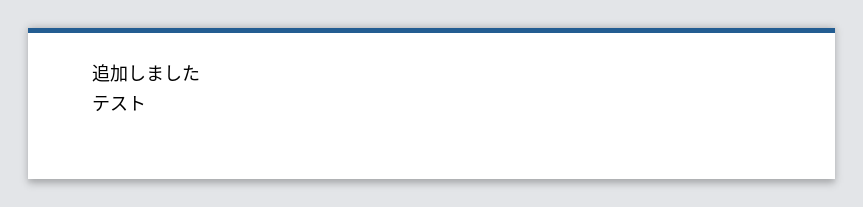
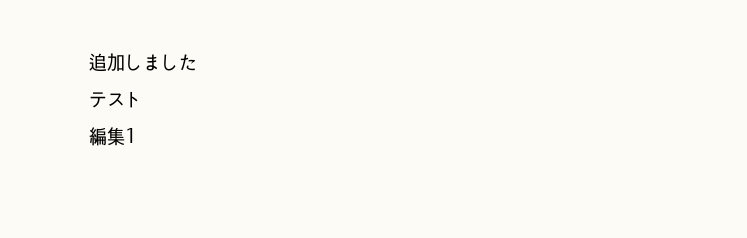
(146, 103) none -> [89,127,137,146] // 編集1

